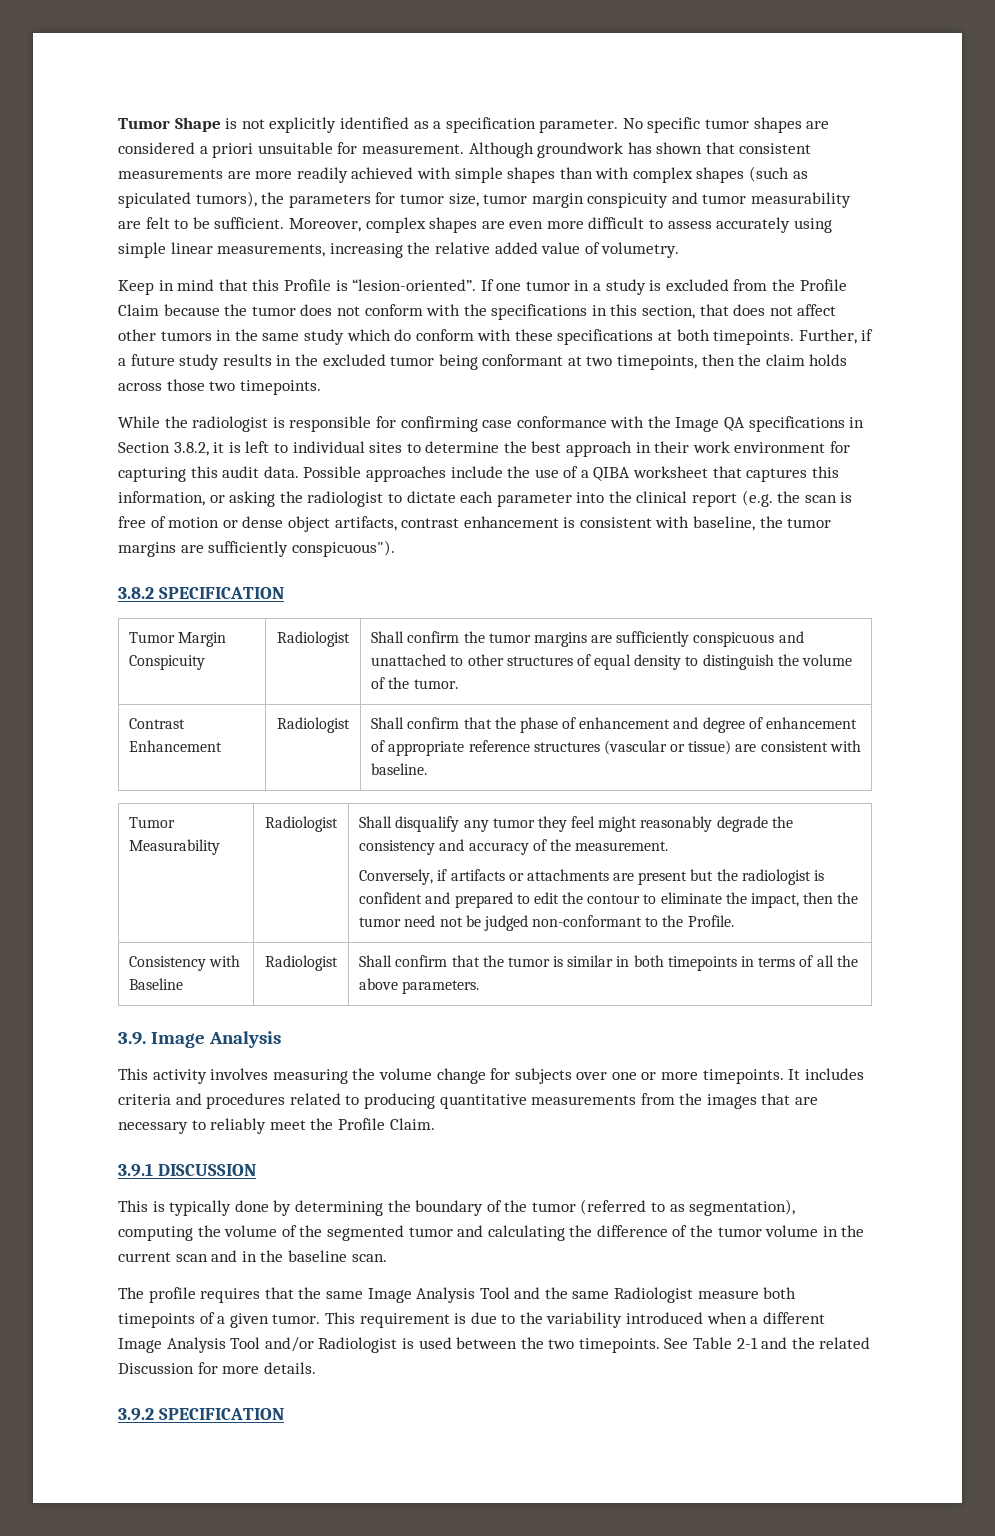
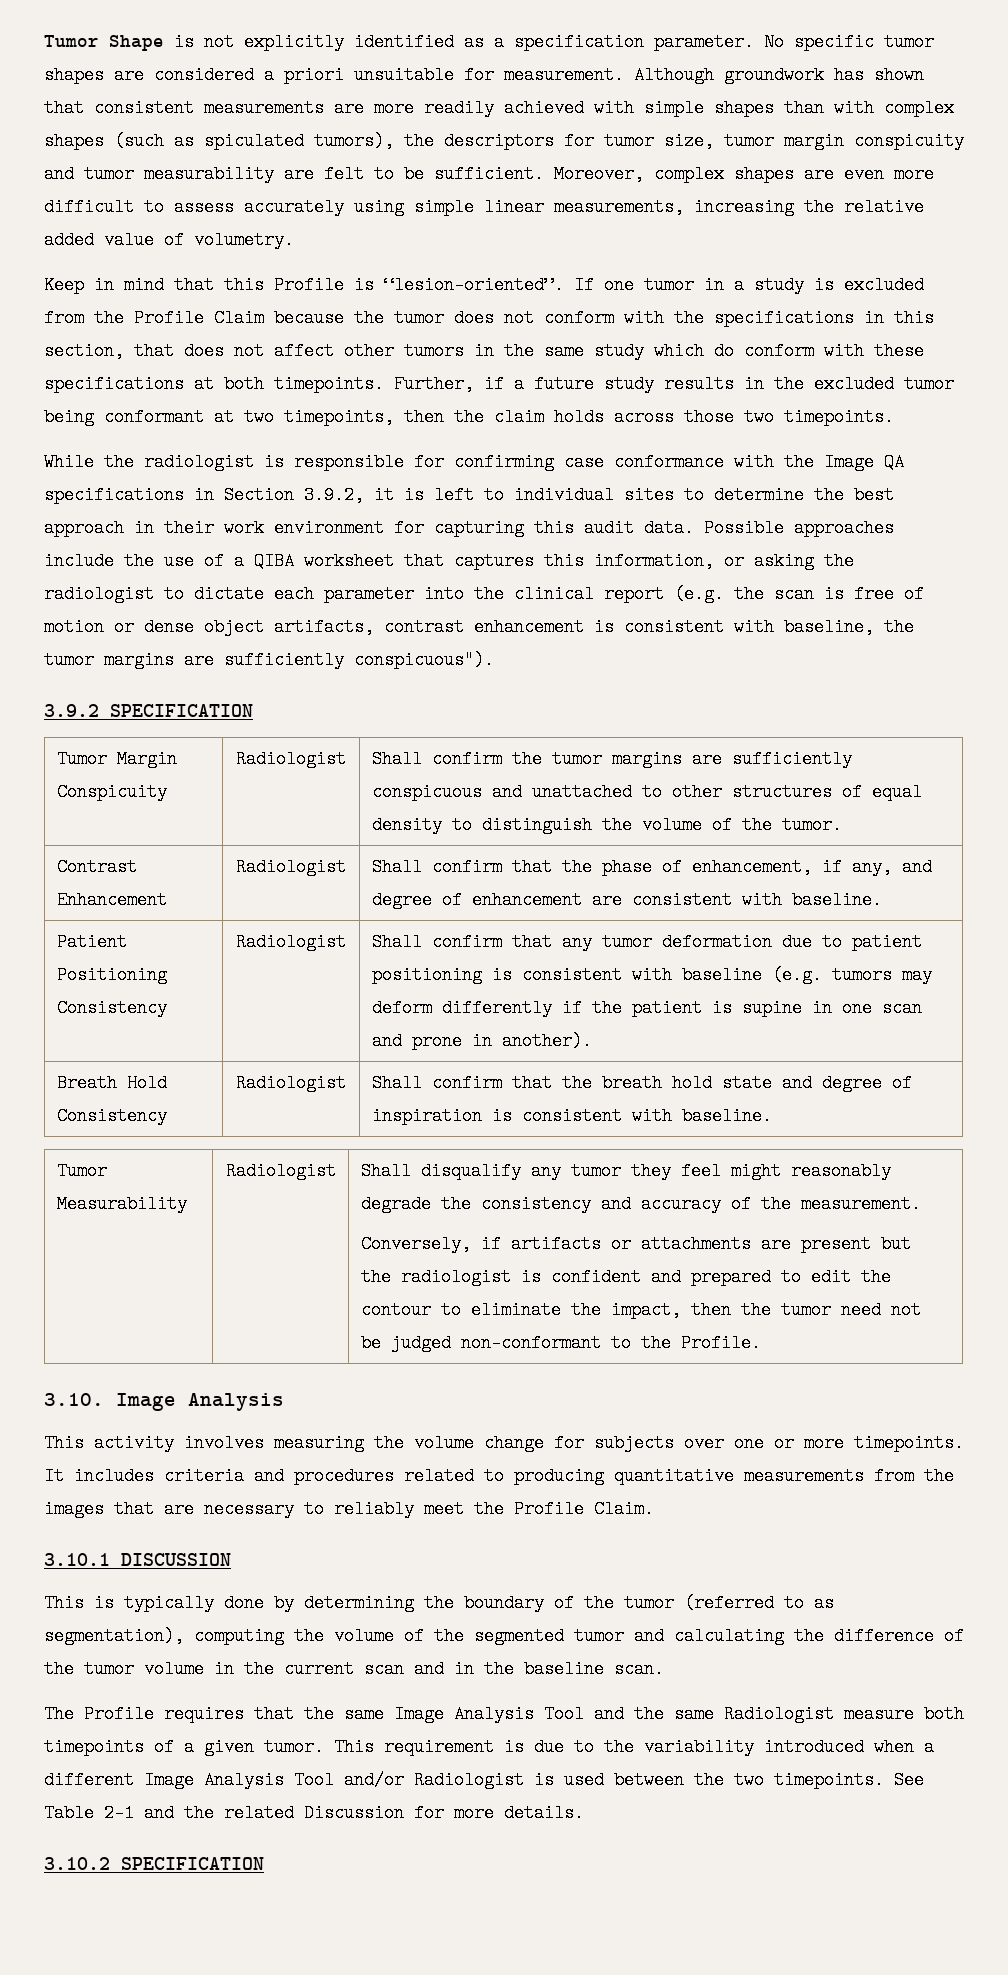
[288,194,371,208] parameters -> [444,132,554,150] descriptors
[173,442,209,456] 3.8.2, -> [304,486,364,504] 3.9.2,
[118,587,154,599] 3.8.2 -> [44,704,99,717] 3.9.2
[579,717,671,729] enhancement -> [691,858,892,876] enhancement, if any,
[371,740,757,756] of appropriate reference structures (vascular or tissue) are -> [591,891,882,909] [56,933,127,951] [56,966,167,984] [56,999,167,1017] [236,933,346,951] [371,933,922,951] [371,966,932,984] [371,999,922,1017] [371,1032,592,1050] [56,1074,167,1092] [56,1107,167,1125] [236,1074,346,1092] [371,1074,912,1092] [371,1107,512,1125] are consistent with baseline. // Patient Positioning Consistency | Radiologist | Shall confirm that any tumor deformation due to patient positioning is consistent with baseline (e.g. tumors may deform differently if the patient is supine in one scan and prone in another). // Breath Hold Consistency | Radiologist | Shall confirm that the breath hold state and degree of inspiration is
[129,955,241,971] [129,978,184,990] [265,955,338,971] [359,955,858,971] [359,978,480,994] [118,1032,146,1045] // Consistency with Baseline | Radiologist | Shall confirm that the tumor is similar in both timepoints in terms of all the above parameters. // 3.9. -> [44,1393,104,1406] // 3.10.
[118,1163,153,1177] 3.9.1 -> [44,1553,110,1566] 3.10.1
[148,1287,196,1303] profile -> [84,1705,154,1723] Profile
[118,1408,154,1421] 3.9.2 -> [44,1857,110,1870] 3.10.2

